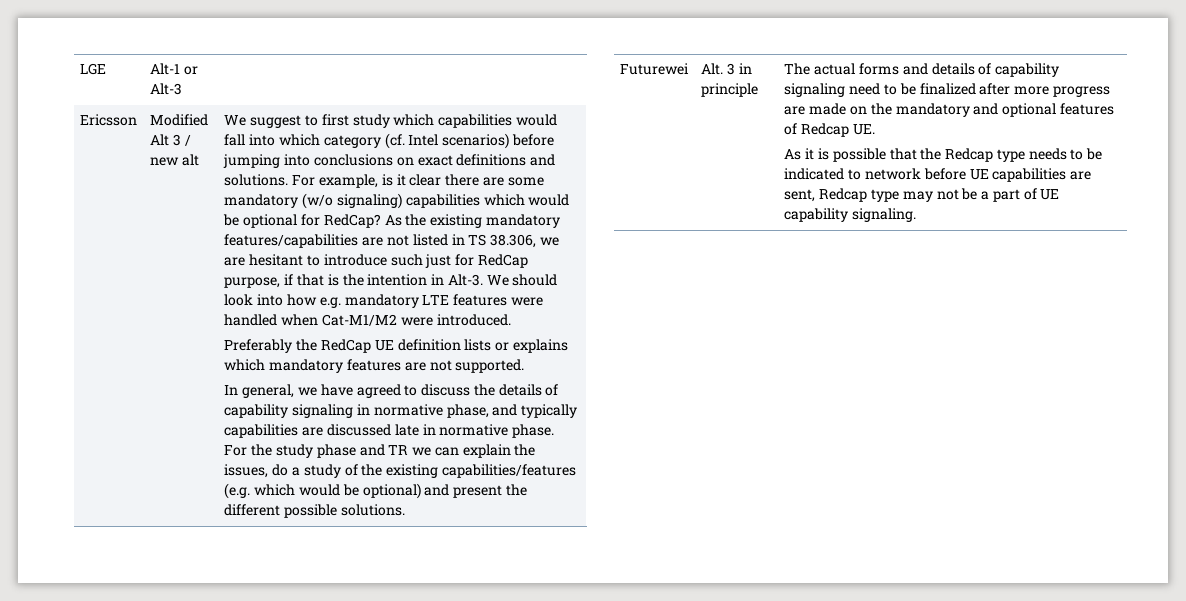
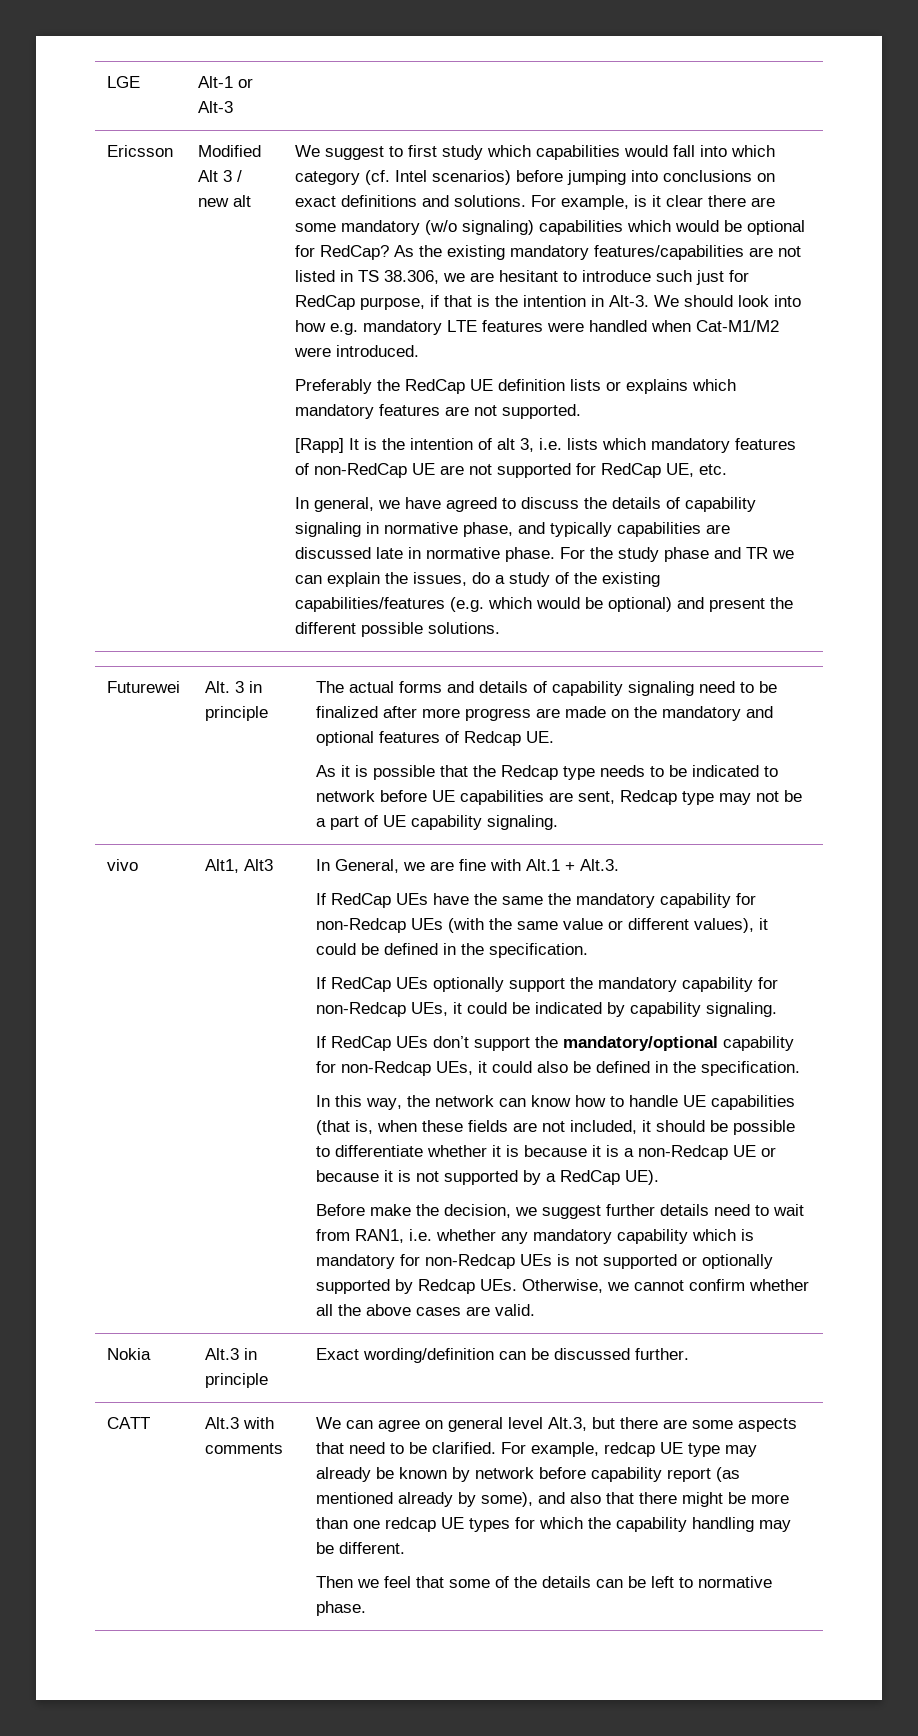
(525, 366) none -> [295,438,797,453] [295,463,728,478] // [Rapp] It is the intention of alt 3, i.e. lists which mandatory features of non-RedCap UE are not supported for RedCap UE, etc.
(917, 215) none -> [107,859,139,871] [205,859,274,873] [316,859,620,873] [316,893,757,908] [316,918,769,933] [316,943,589,958] [316,977,779,992] [316,1002,778,1017] [316,1036,795,1051] [316,1061,801,1076] [316,1095,796,1110] [316,1120,796,1135] [316,1145,777,1160] [316,1170,660,1185] [316,1204,805,1219] [316,1229,755,1244] [316,1254,774,1269] [316,1279,810,1294] [316,1304,536,1316] [107,1348,152,1360] [205,1348,258,1360] [205,1373,269,1388] [316,1348,690,1363] [107,1417,151,1429] [205,1417,275,1429] [205,1443,284,1454] [316,1417,798,1432] [316,1442,758,1457] [316,1467,741,1482] [316,1492,790,1507] [316,1517,792,1532] [316,1542,406,1554] [316,1576,773,1588] [316,1601,367,1616] // vivo | Alt1, Alt3 | In General, we are fine with Alt.1 + Alt.3. // If RedCap UEs have the same the mandatory capability for non-Redcap UEs (with the same value or different values), it could be defined in the specification. // If RedCap UEs optionally support the mandatory capability for non-Redcap UEs, it could be indicated by capability signaling. // If RedCap UEs don’t support the mandatory/optional capability for non-Redcap UEs, it could also be defined in the specification. // In this way, the network can know how to handle UE capabilities (that is, when these fields are not included, it should be possible to differentiate whether it is because it is a non-Redcap UE or because it is not supported by a RedCap UE). // Before make the decision, we suggest further details need to wait from RAN1, i.e. whether any mandatory capability which is mandatory for non-Redcap UEs is not supported or optionally supported by Redcap UEs. Otherwise, we cannot confirm whether all the above cases are valid. // Nokia | Alt.3 in principle | Exact wording/definition can be discussed further. // CATT | Alt.3 with comments | We can agree on general level Alt.3, but there are some aspects that need to be clarified. For example, redcap UE type may already be known by network before capability report (as mentioned already by some), and also that there might be more than one redcap UE types for which the capability handling may be different. // Then we feel that some of the details can be left to normative phase.

